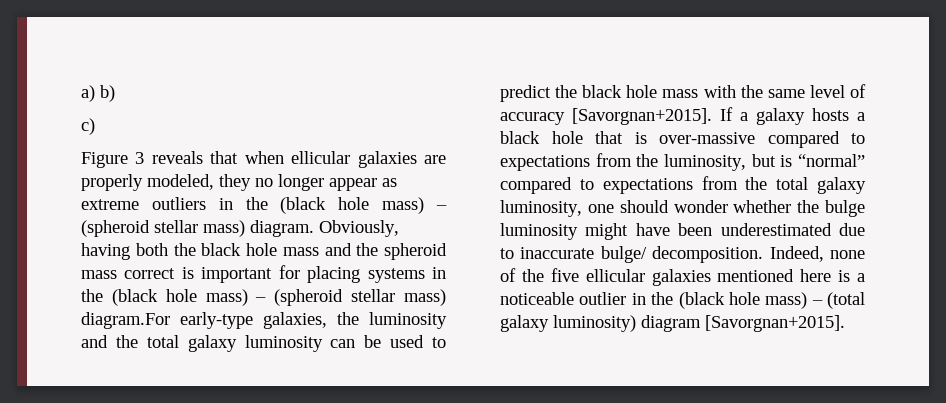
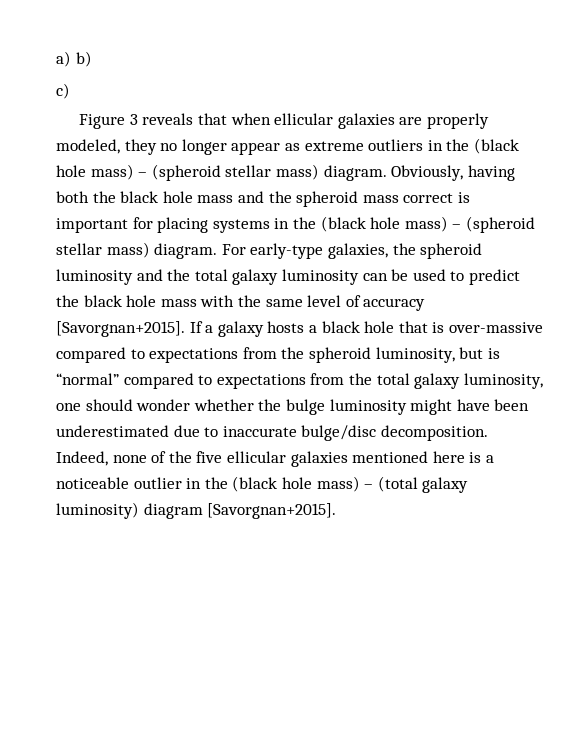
[81,312,170,329] diagram.For -> [154,243,246,259] diagram. For
(359, 318) none -> [420,243,483,259] spheroid
(659, 160) none -> [308,347,371,363] spheroid
[600,246,647,263] bulge/ -> [301,425,377,441] bulge/disc

